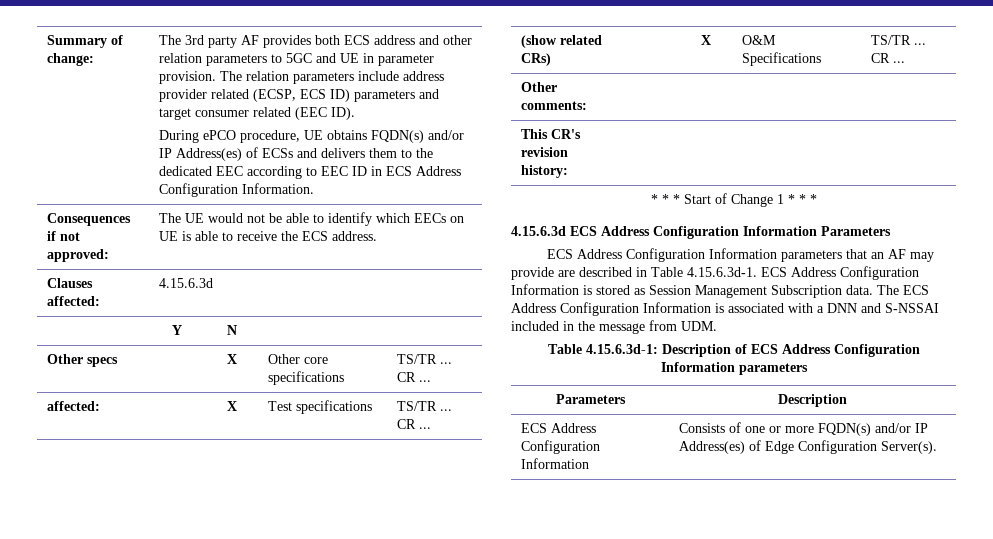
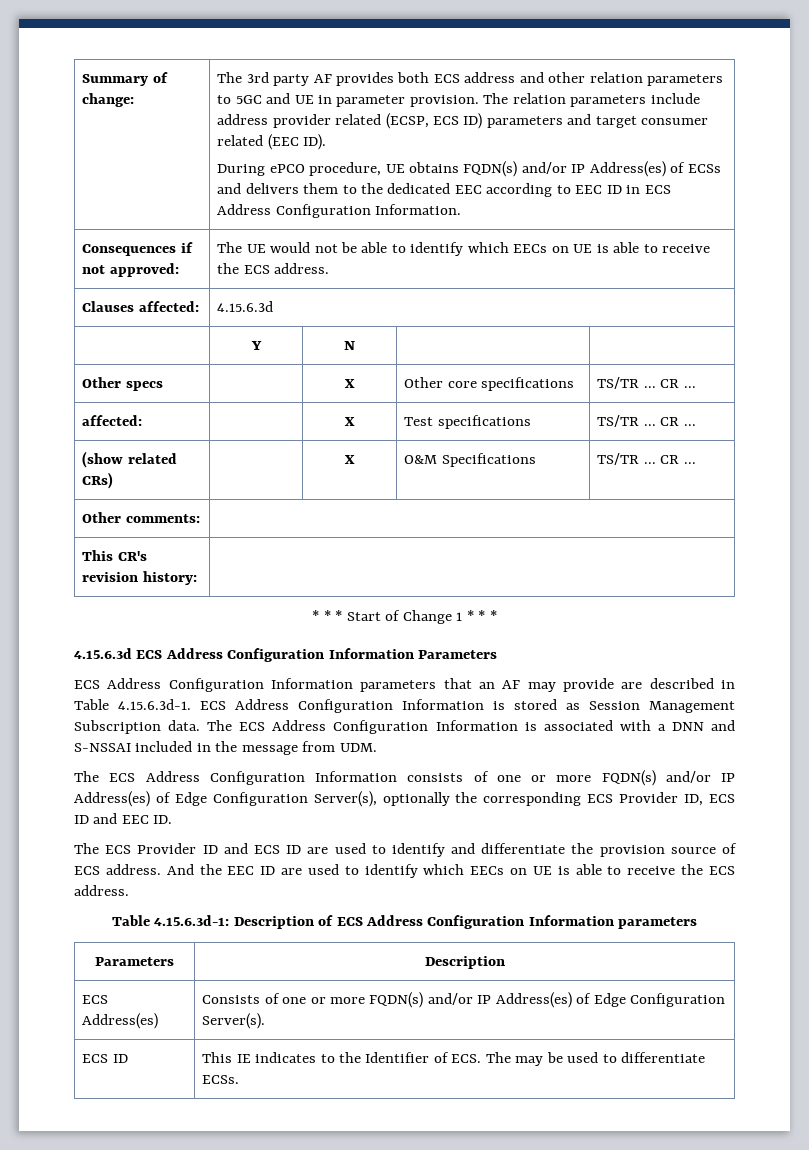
(717, 326) none -> [74,770,735,786] [74,791,735,807] [74,813,173,824] [74,843,737,857] [74,864,736,878] [74,885,129,896] // The ECS Address Configuration Information consists of one or more FQDN(s) and/or IP Address(es) of Edge Configuration Server(s), optionally the corresponding ECS Provider ID, ECS ID and EEC ID. // The ECS Provider ID and ECS ID are used to identify and differentiate the provision source of ECS address. And the EEC ID are used to identify which EECs on UE is able to receive the ECS address.
[550,423,596,433] [520,440,600,454] [520,458,589,469] Address Configuration Information -> [82,1013,159,1029] Address(es)
(937, 447) none -> [82,1054,128,1063] [202,1052,706,1066] [202,1075,240,1084] // ECS ID | This IE indicates to the Identifier of ECS. The may be used to differentiate ECSs.

